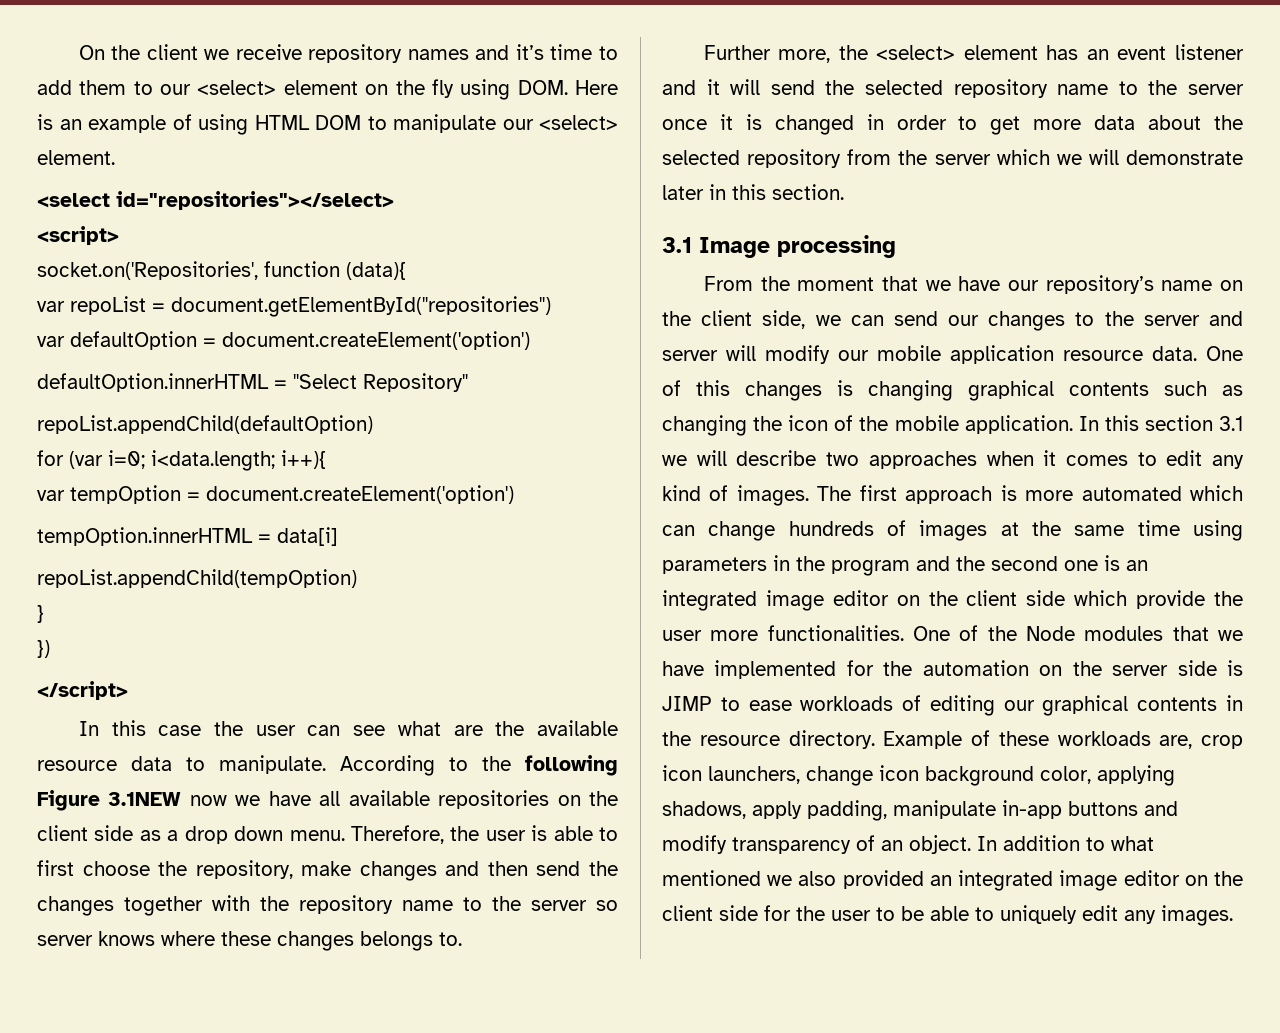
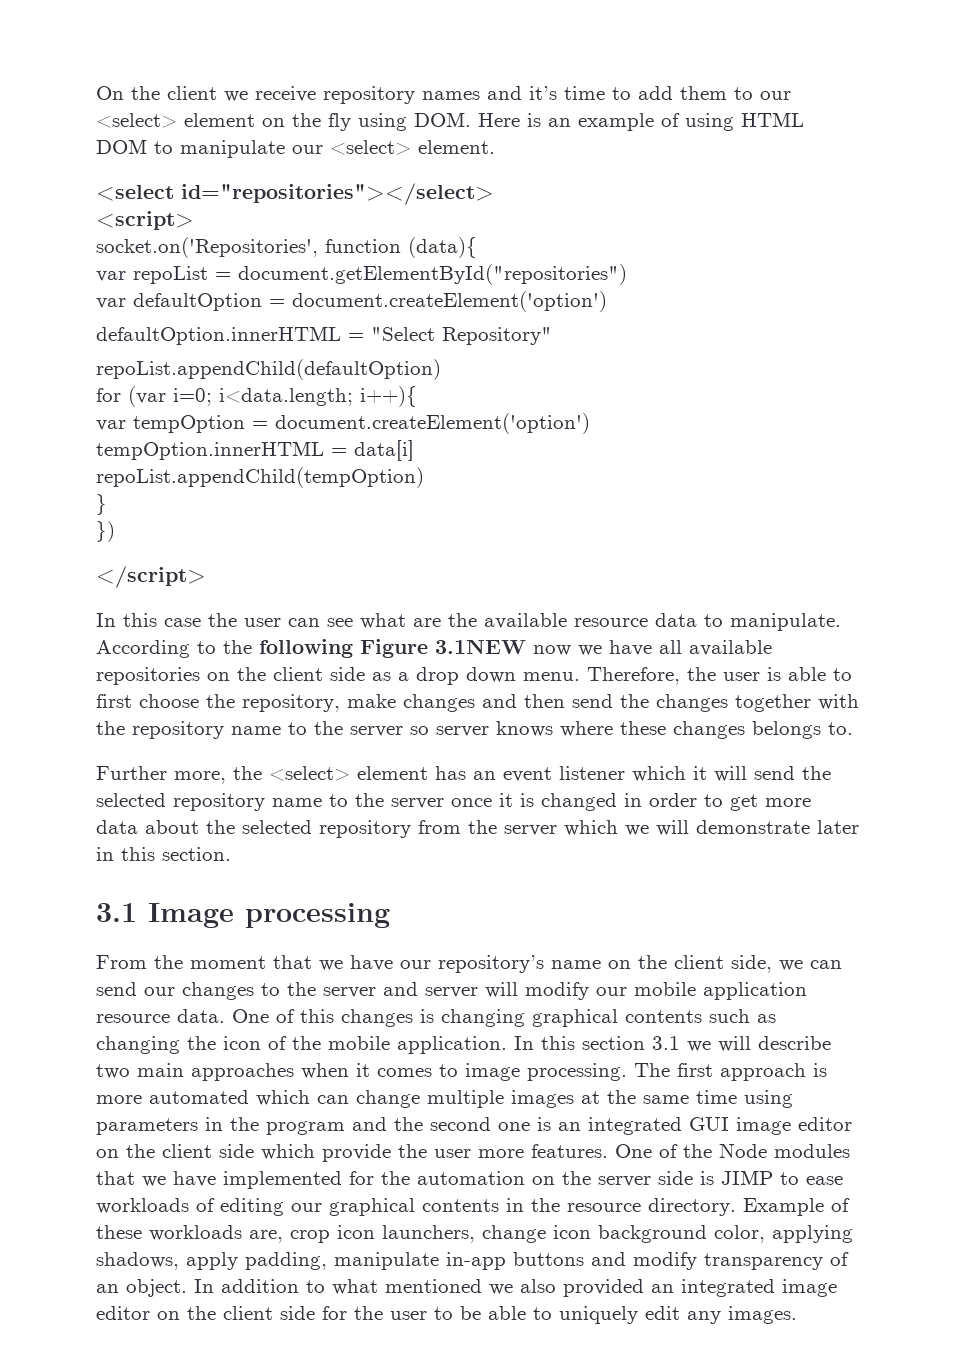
[662,80,696,95] and -> [632,766,686,782] which
(860, 459) none -> [137,1063,184,1077] main
[1166,450,1244,469] [662,485,809,506] edit any kind of images. -> [465,1063,627,1081] image processing.
[788,520,906,536] hundreds of -> [427,1090,504,1108] multiple
(757, 600) none -> [689,1117,729,1131] GUI
[767,625,904,641] functionalities. -> [531,1144,608,1158] features.

